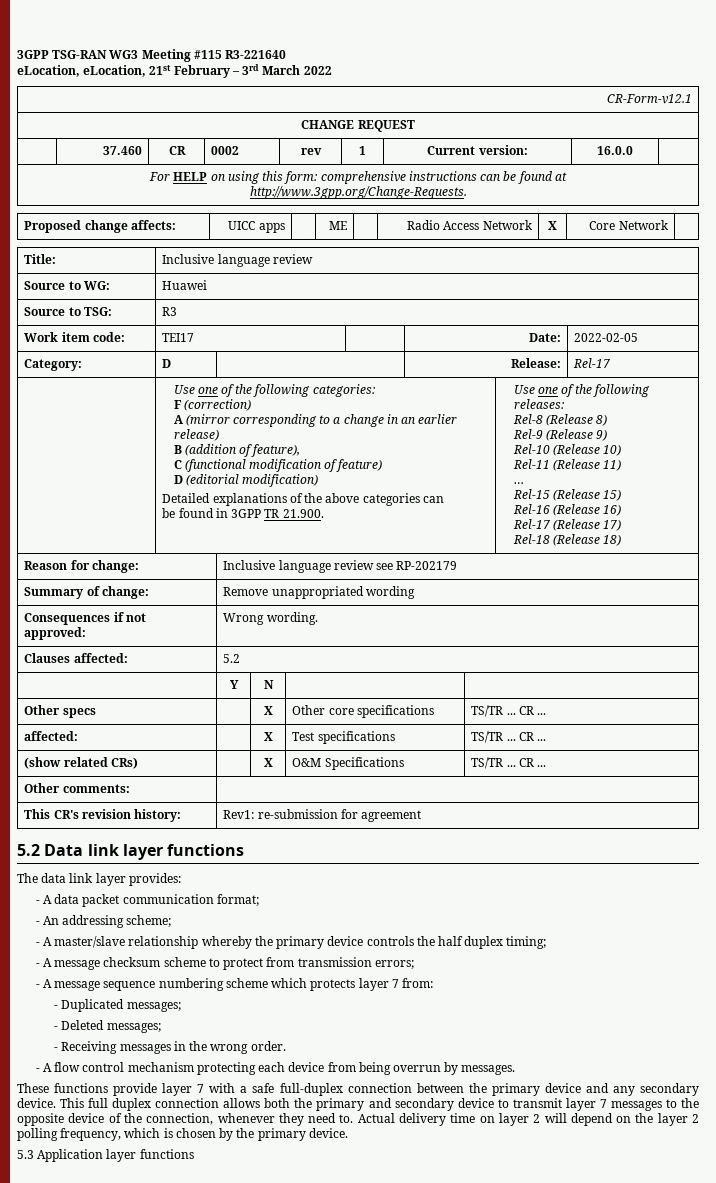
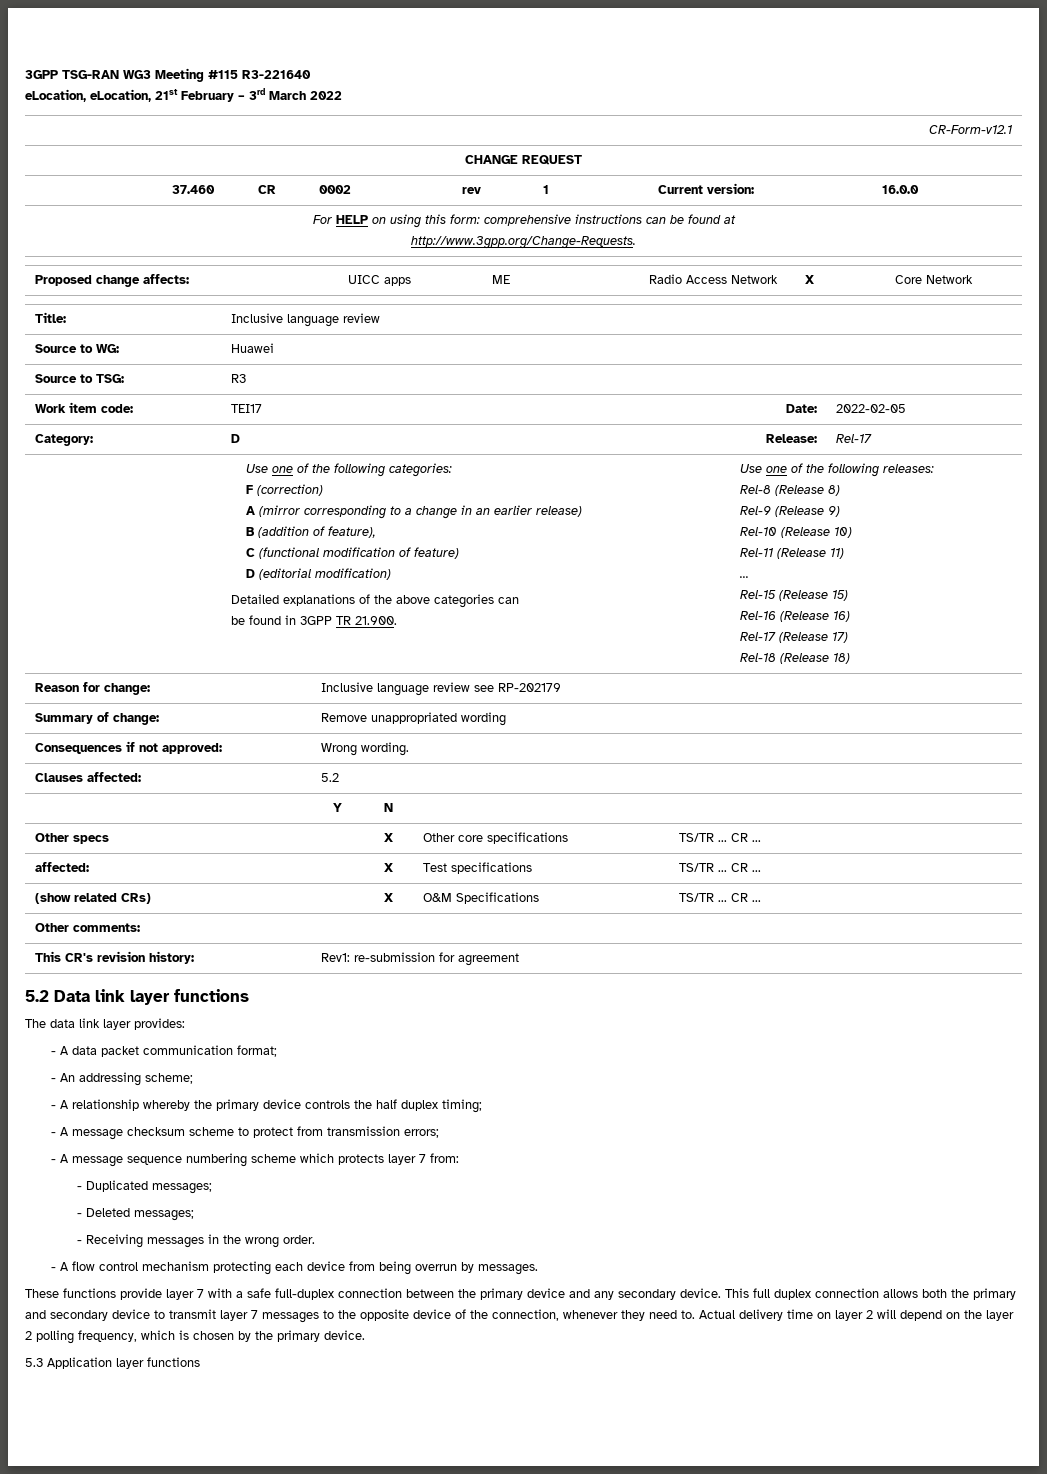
[54,936,126,948] master/slave -> (69, 1104) none

